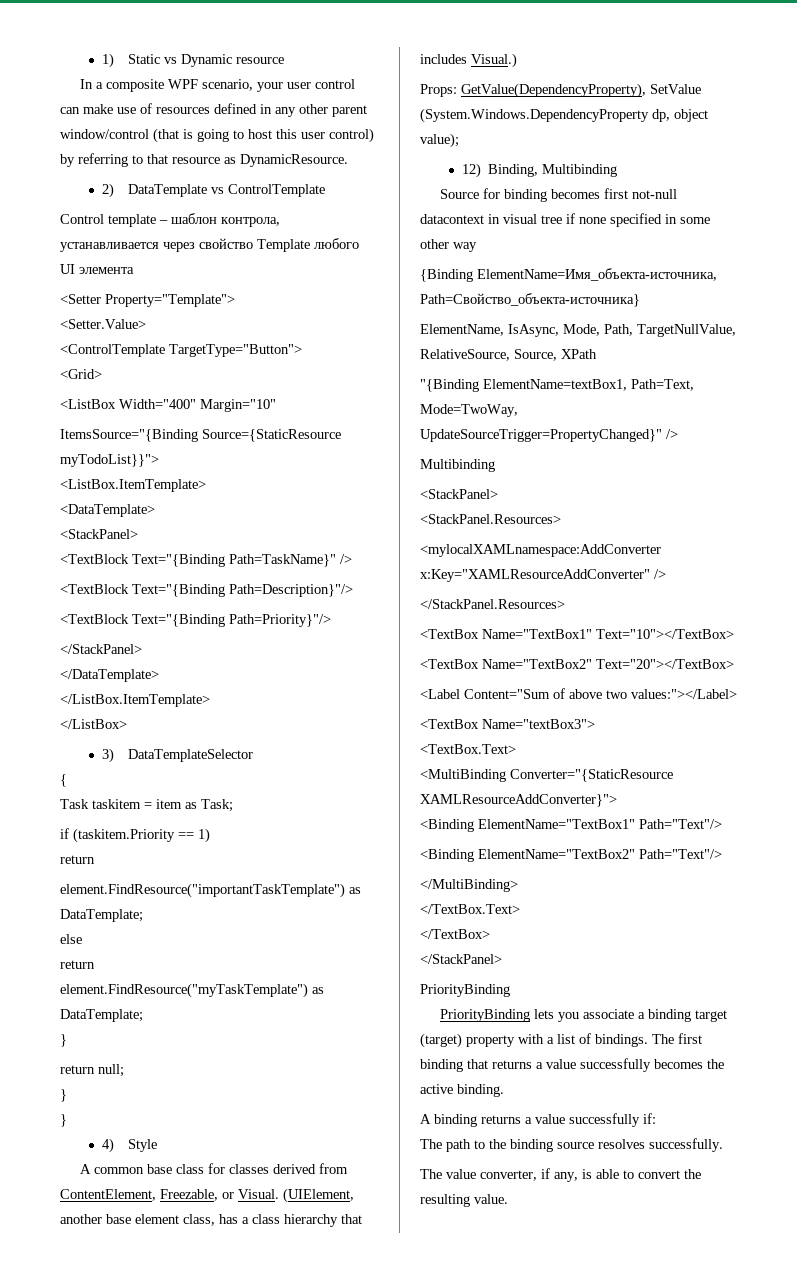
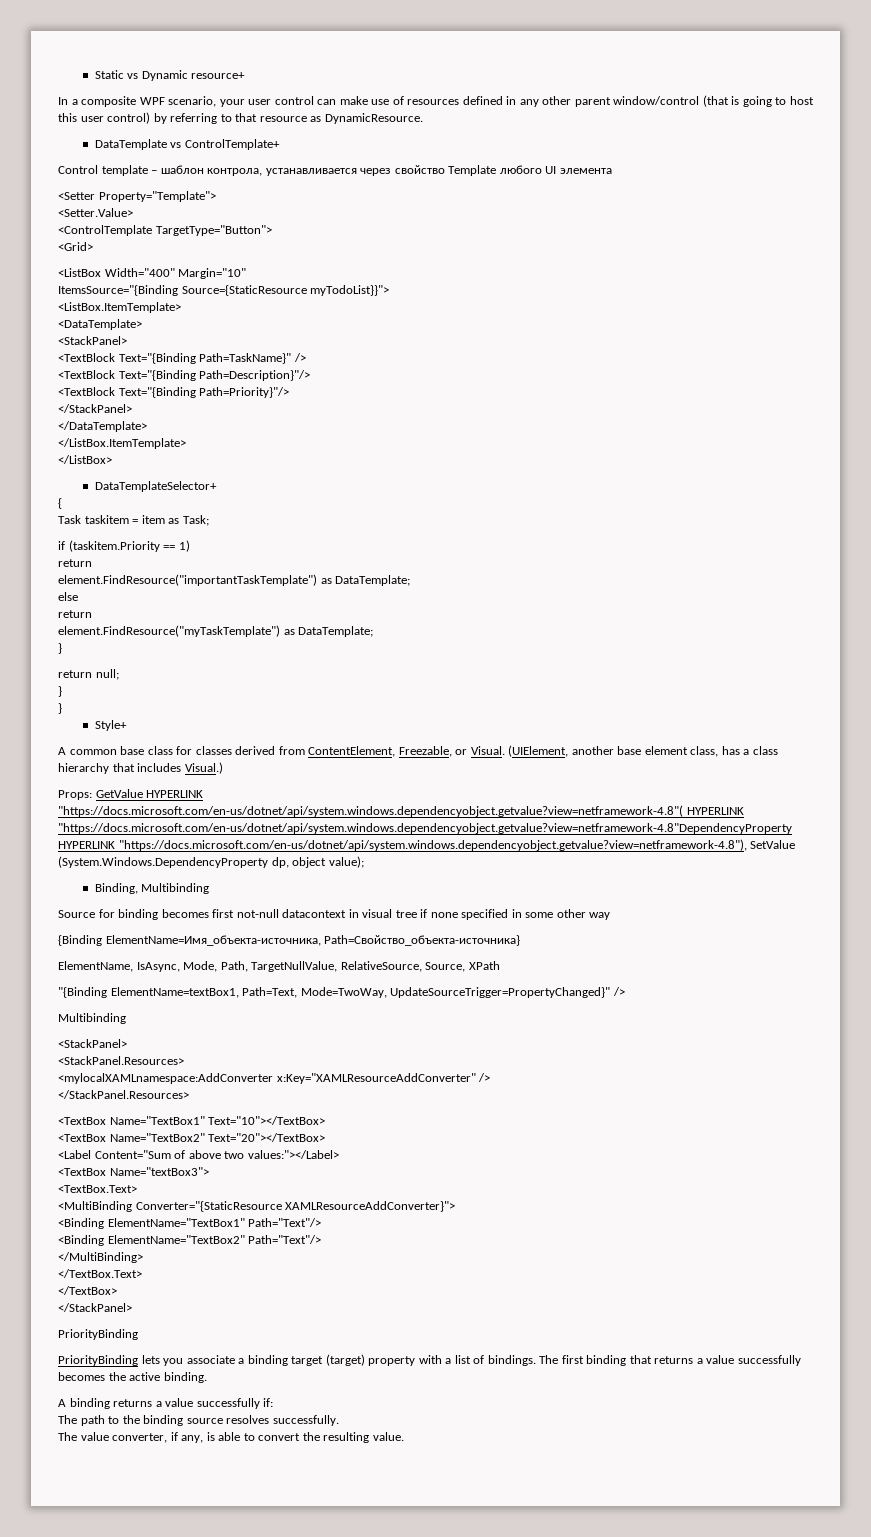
[101,53,114,68] 1) -> (94, 74) none
[235,57,284,64] resource -> [191,72,246,79] resource+
[101,183,114,198] 2) -> (423, 118) none
[227,184,325,197] ControlTemplate -> [184,139,280,150] ControlTemplate+
[101,748,253,763] 3) DataTemplateSelector -> [94,481,217,492] DataTemplateSelector+
[101,1138,157,1153] 4) Style -> [94,720,127,731] Style+
[461,83,646,98] GetValue(DependencyProperty), -> [95,789,204,798] [58,805,744,817] [58,823,792,834] [58,839,747,851] GetValue HYPERLINK "https://docs.microsoft.com/en-us/dotnet/api/system.windows.dependencyobject.getvalue?view=netframework-4.8"( HYPERLINK "https://docs.microsoft.com/en-us/dotnet/api/system.windows.dependencyobject.getvalue?view=netframework-4.8"DependencyProperty HYPERLINK "https://docs.microsoft.com/en-us/dotnet/api/system.windows.dependencyobject.getvalue?view=netframework-4.8"),
[461,163,481,178] 12) -> (364, 862) none

